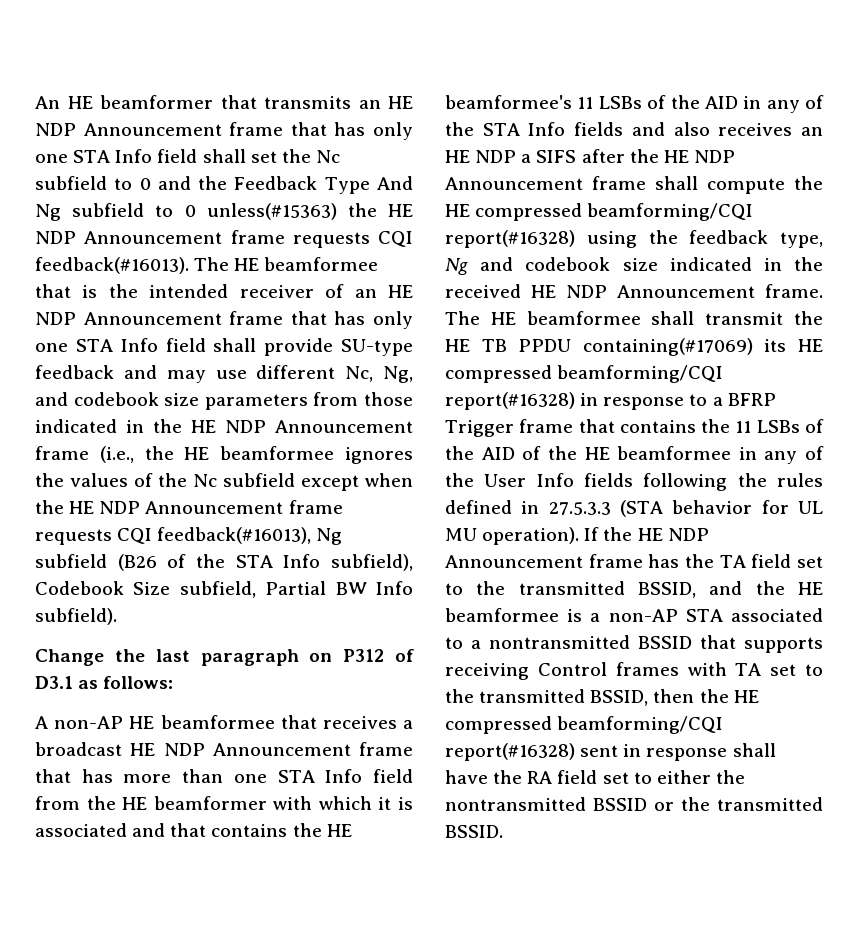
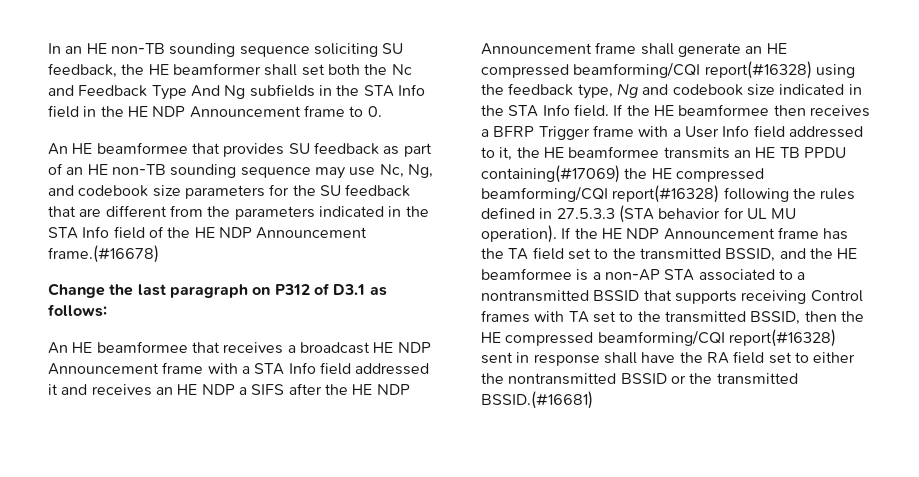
[35,95,413,109] [35,122,414,140] [35,149,198,163] An HE beamformer that transmits an HE NDP Announcement frame that has only one STA Info field -> [48,43,404,57] [48,63,261,78] In an HE non-TB sounding sequence soliciting SU feedback, the HE beamformer
[281,149,340,163] [35,176,413,194] [35,203,414,221] [35,230,413,248] [35,257,379,274] [35,284,413,298] [35,311,414,329] [35,338,413,356] [35,365,157,379] the Nc subfield to 0 and the Feedback Type And Ng subfield to 0 unless(#15363) the HE NDP Announcement frame requests CQI feedback(#16013). The HE beamformee that is the intended receiver of an HE NDP Announcement frame that has only one STA Info field shall provide SU-type feedback and -> [327,64,412,75] [48,84,425,100] [48,105,382,118] [48,142,432,157] [48,163,311,178] both the Nc and Feedback Type And Ng subfields in the STA Info field in the HE NDP Announcement frame to 0. // An HE beamformee that provides SU feedback as part of an HE non-TB sounding sequence
[256,365,336,379] different -> (376, 171) none
[313,392,414,406] [35,419,413,433] [35,446,414,464] [35,473,413,491] [35,500,343,514] [35,527,343,545] [35,554,413,571] [35,581,413,598] [35,608,117,625] from those indicated in the HE NDP Announcement frame (i.e., the HE beamformee ignores the values of the Nc subfield except when the HE NDP Announcement frame requests CQI feedback(#16013), Ng subfield (B26 of the STA Info subfield), Codebook Size subfield, Partial BW Info subfield). -> [269,184,411,197] [48,205,429,220] [48,226,368,239] [48,245,159,263] for the SU feedback that are different from the parameters indicated in the STA Info field of the HE NDP Announcement frame.(#16678)
[35,716,124,729] A non-AP -> [48,342,68,354] An
[35,769,413,783] [35,796,413,810] [35,823,352,837] [445,95,824,113] [445,122,710,136] that has more than one STA Info field from the HE beamformer with which it is associated and that contains the HE beamformee's 11 LSBs of the AID in any of the STA Info fields and also -> [207,362,430,375] [48,384,88,395] with a STA Info field addressed it and
[707,176,823,194] compute the -> [677,43,763,57] generate an
[445,284,823,298] [445,311,823,325] received HE NDP Announcement frame. The HE beamformee shall transmit the -> [508,104,870,117] [481,125,863,140] [481,146,751,161] STA Info field. If the HE beamformee then receives a BFRP Trigger frame with a User Info field addressed to it, the HE beamformee transmits an
[764,339,823,352] [445,365,724,383] [445,392,776,410] [445,419,824,437] [445,446,824,464] [445,473,633,487] its HE compressed beamforming/CQI report(#16328) in response to a BFRP Trigger frame that contains the 11 LSBs of the AID of the HE beamformee in any of the User Info fields -> [624,168,764,182] [481,185,720,203] the HE compressed beamforming/CQI report(#16328)
[445,825,503,838] BSSID. -> [481,391,593,409] BSSID.(#16681)

